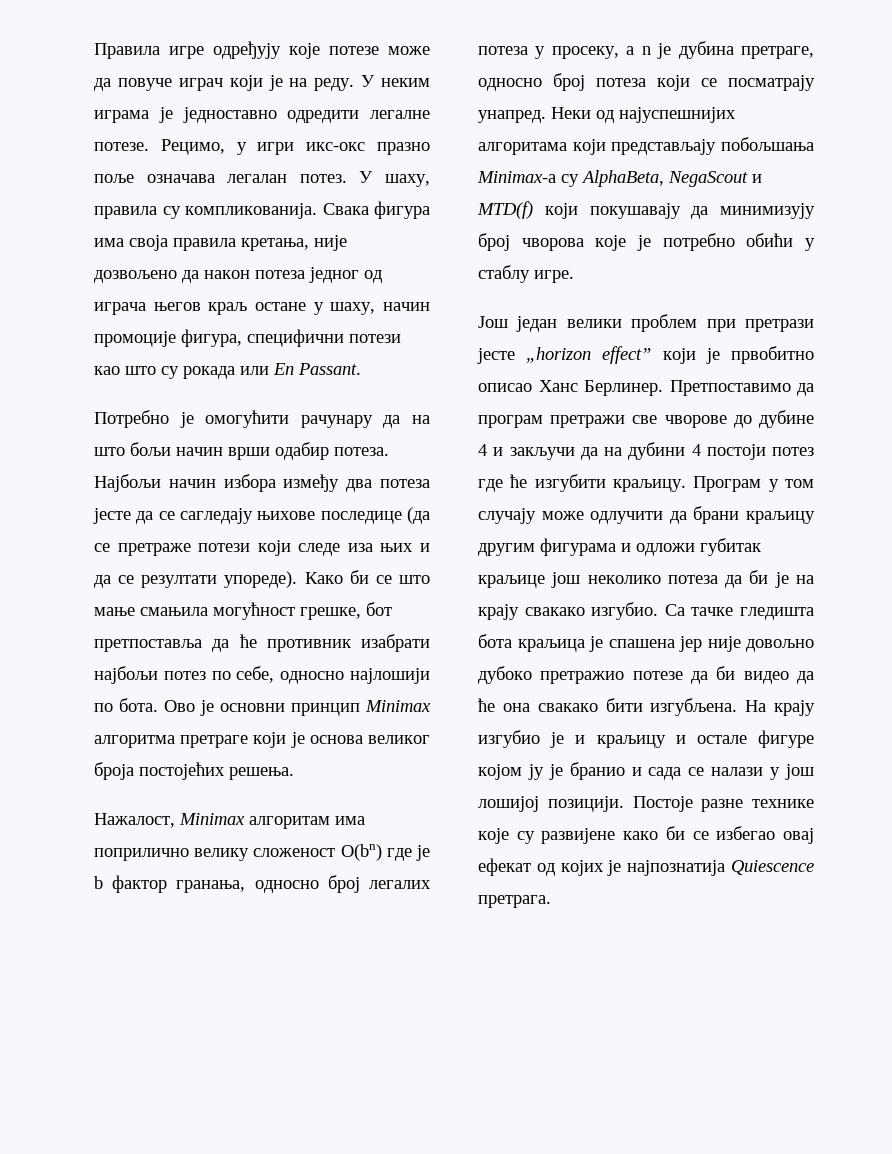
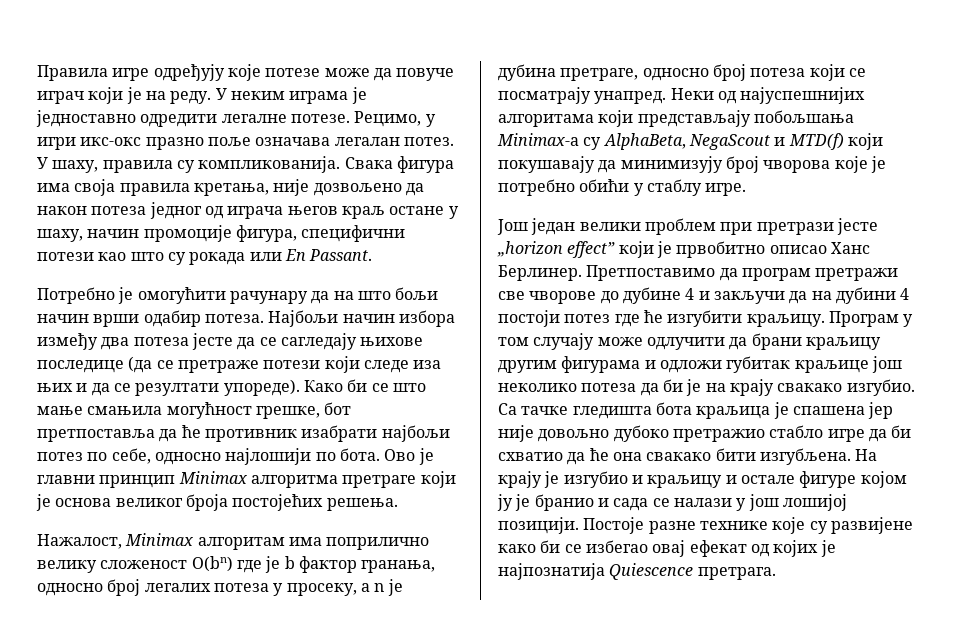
[220,703,285,712] основни -> [37,475,95,484] главни
[632,666,789,684] потезе да би видео -> [769,425,912,442] [498,452,563,461] стабло игре да би схватио
[478,730,565,748] изгубио је -> [544,471,628,488] је изгубио

